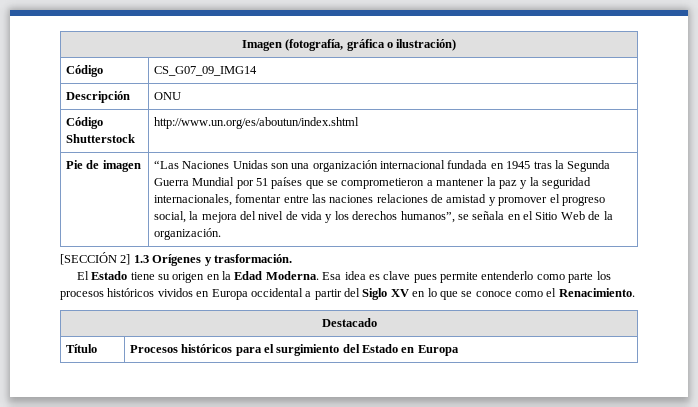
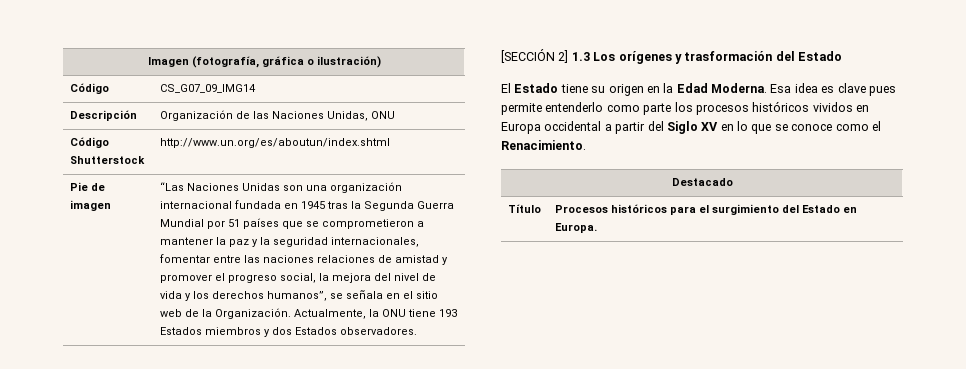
(130, 97) none -> [159,110,368,121] Organización de las Naciones Unidas,
[535,211,613,220] [153,228,221,240] [60,252,292,266] Sitio Web de la organización. // [SECCIÓN 2] 1.3 Orígenes y trasformación. -> [415,291,438,299] [159,308,457,319] [159,327,417,337] [501,49,842,64] sitio web de la Organización. Actualmente, la ONU tiene 193 Estados miembros y dos Estados observadores. // [SECCIÓN 2] 1.3 Los orígenes y trasformación del Estado
[417,345,459,356] Europa -> [554,223,597,233] Europa.

